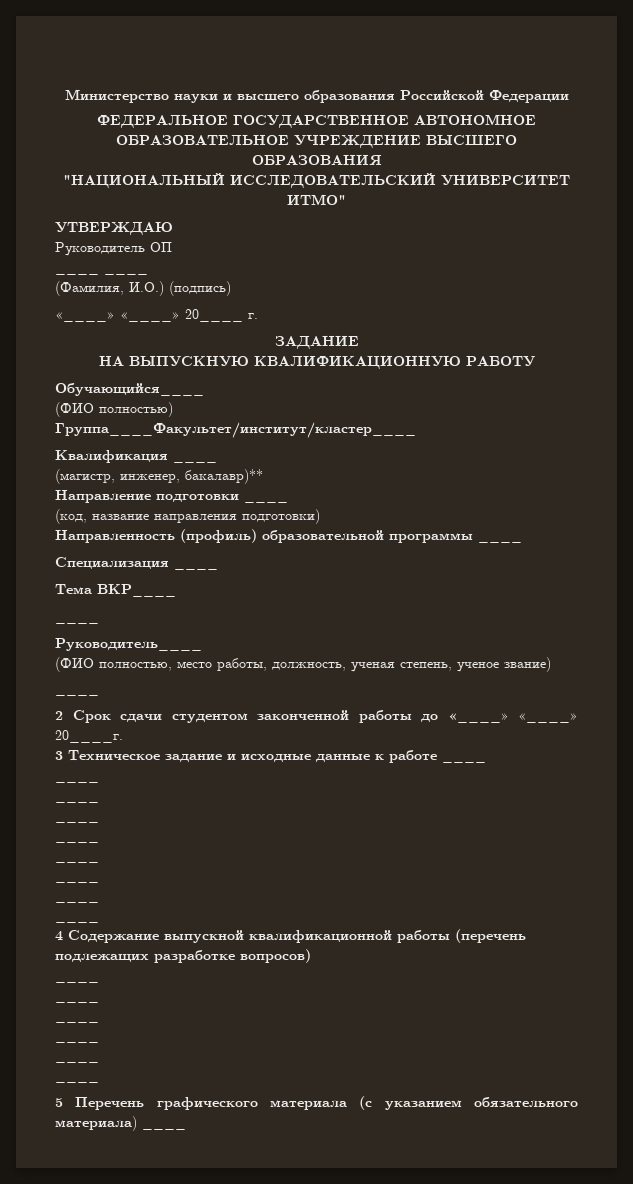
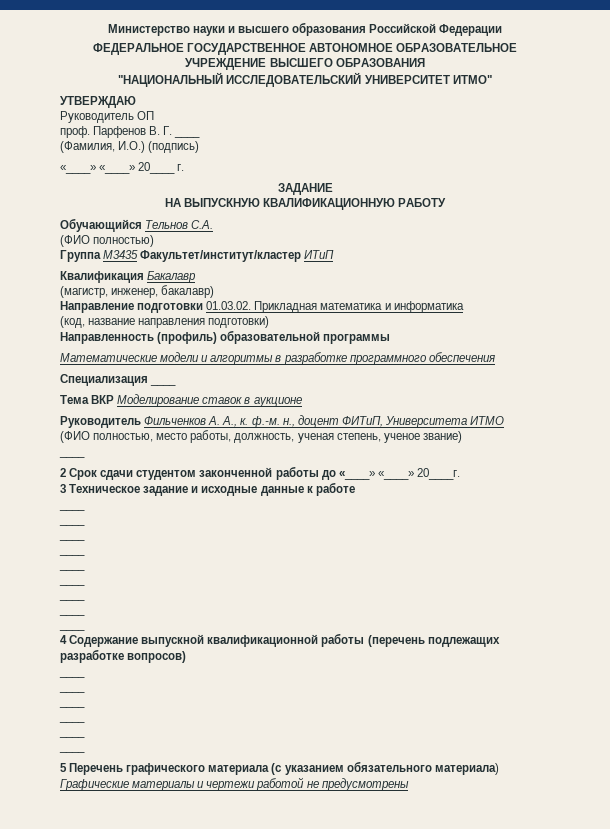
[55,272,99,275] ____ -> [60,126,173,138] проф. Парфенов В. Г.
[55,383,204,396] Обучающийся____ -> [60,218,214,232] Обучающийся Тельнов С.А.
[55,422,416,438] Группа____Факультет/институт/кластер____ -> [60,250,335,262] Группа M3435 Факультет/институт/кластер ИТиП
[173,460,217,463] ____ -> [147,271,197,283] Бакалавр
[185,469,263,484] бакалавр)** -> [161,285,215,298] бакалавр)
[244,500,288,503] ____ -> [206,301,464,313] 01.03.02. Прикладная математика и информатика
[478,540,522,543] [55,557,218,570] [55,584,176,597] [55,621,99,624] [55,638,202,651] ____ // Специализация ____ // Тема ВКР____ // ____ // Руководитель____ -> [60,352,495,365] [60,374,177,386] [60,394,302,407] [60,415,505,428] // Математические модели и алгоритмы в разработке программного обеспечения // Специализация ____ // Тема ВКР Моделирование ставок в аукционе // Руководитель Фильченков А. А., к. ф.-м. н., доцент ФИТиП, Университета ИТМО
(437, 756) none -> (355, 489) //
[142,1127,186,1130] ____ -> [60,777,409,791] Графические материалы и чертежи работой не предусмотрены

